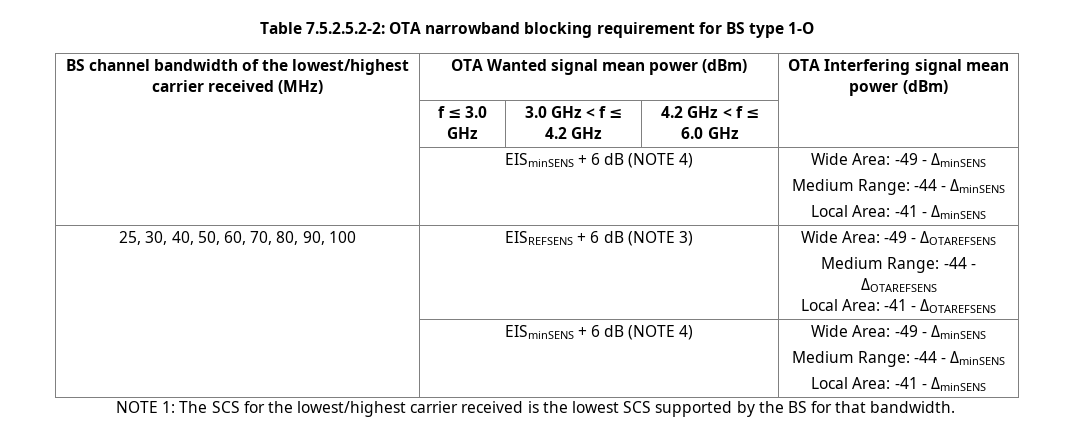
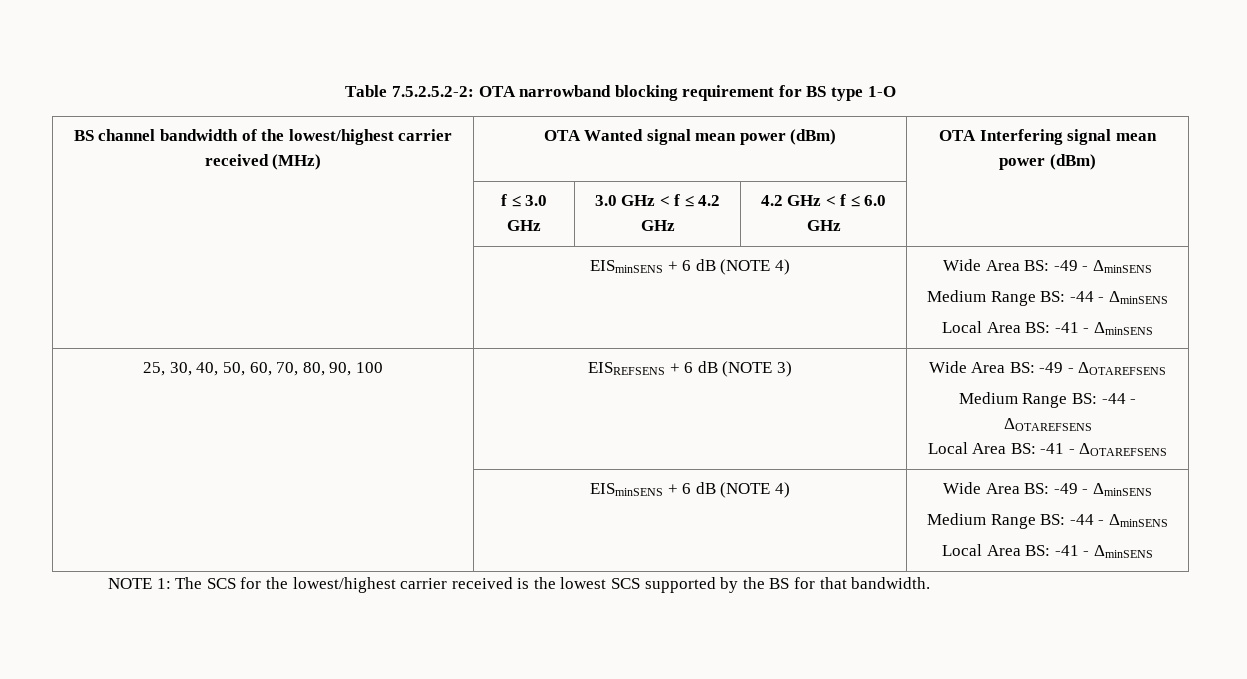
[852,153,986,167] [791,179,1006,195] [811,205,891,217] Area: -49 - ΔminSENS // Medium Range: -44 - ΔminSENS // Local Area: -> [985,260,1152,273] [927,290,1168,306] [942,321,1051,333] Area BS: -49 - ΔminSENS // Medium Range BS: -44 - ΔminSENS // Local Area BS:
[841,231,880,243] Area: -> [971,362,1035,373] Area BS:
[887,257,940,273] Range: -> [1022,393,1097,408] Range BS:
[841,299,880,311] Area: -> [972,443,1036,454] Area BS:
[852,325,986,339] [791,351,1006,367] [811,377,891,389] Area: -49 - ΔminSENS // Medium Range: -44 - ΔminSENS // Local Area: -> [985,483,1152,496] [927,513,1168,529] [942,544,1051,556] Area BS: -49 - ΔminSENS // Medium Range BS: -44 - ΔminSENS // Local Area BS:

